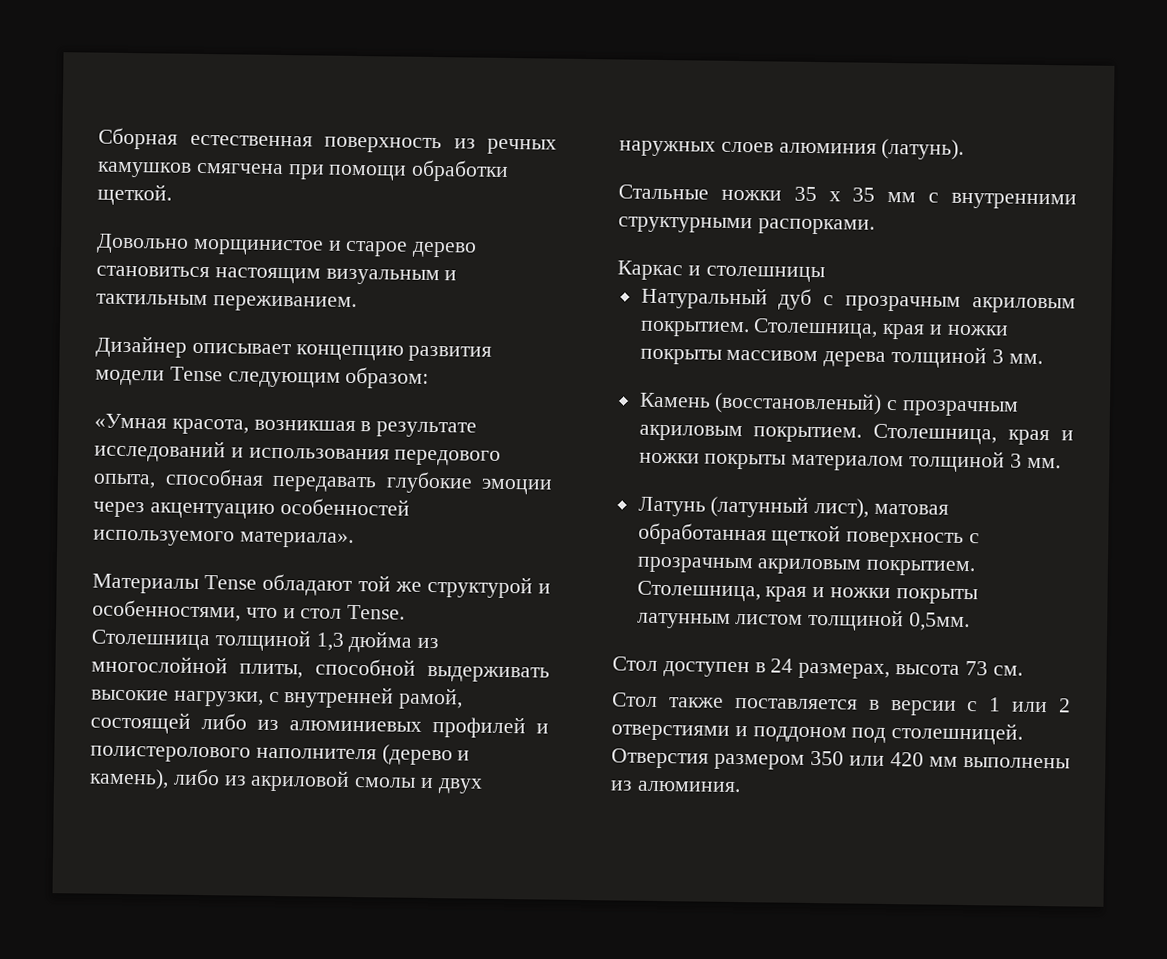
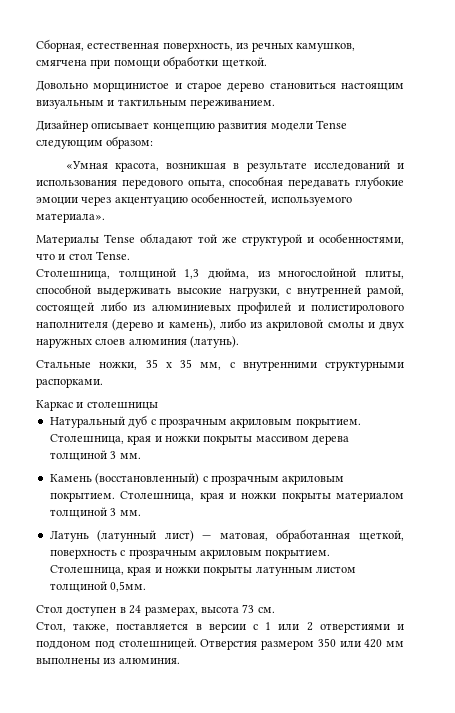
[98,127,442,154] Сборная естественная поверхность -> [36,39,233,52] Сборная, естественная поверхность,
[97,161,192,178] камушков -> [295,43,355,52] камушков,
[279,498,410,516] особенностей -> [191,193,268,205] особенностей,
[91,629,210,651] Столешница -> [36,269,110,279] Столешница,
[348,630,413,653] дюйма -> [208,268,249,279] дюйма,
[90,745,251,763] полистеролового -> [311,304,404,314] полистиролового
[720,189,782,201] ножки -> [99,362,138,370] ножки,
[887,191,917,203] мм -> [200,362,222,370] мм,
[714,391,883,415] (восстановленый) -> [95,473,200,485] (восстановленный)
[814,498,950,519] [637,522,842,547] лист), матовая обработанная щеткой -> [164,529,404,542] лист) — матовая, обработанная щеткой,
[612,692,724,708] Стол также -> [36,622,110,632] Стол, также,

